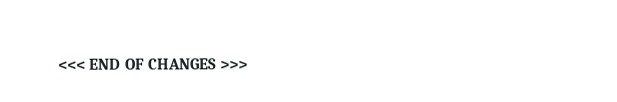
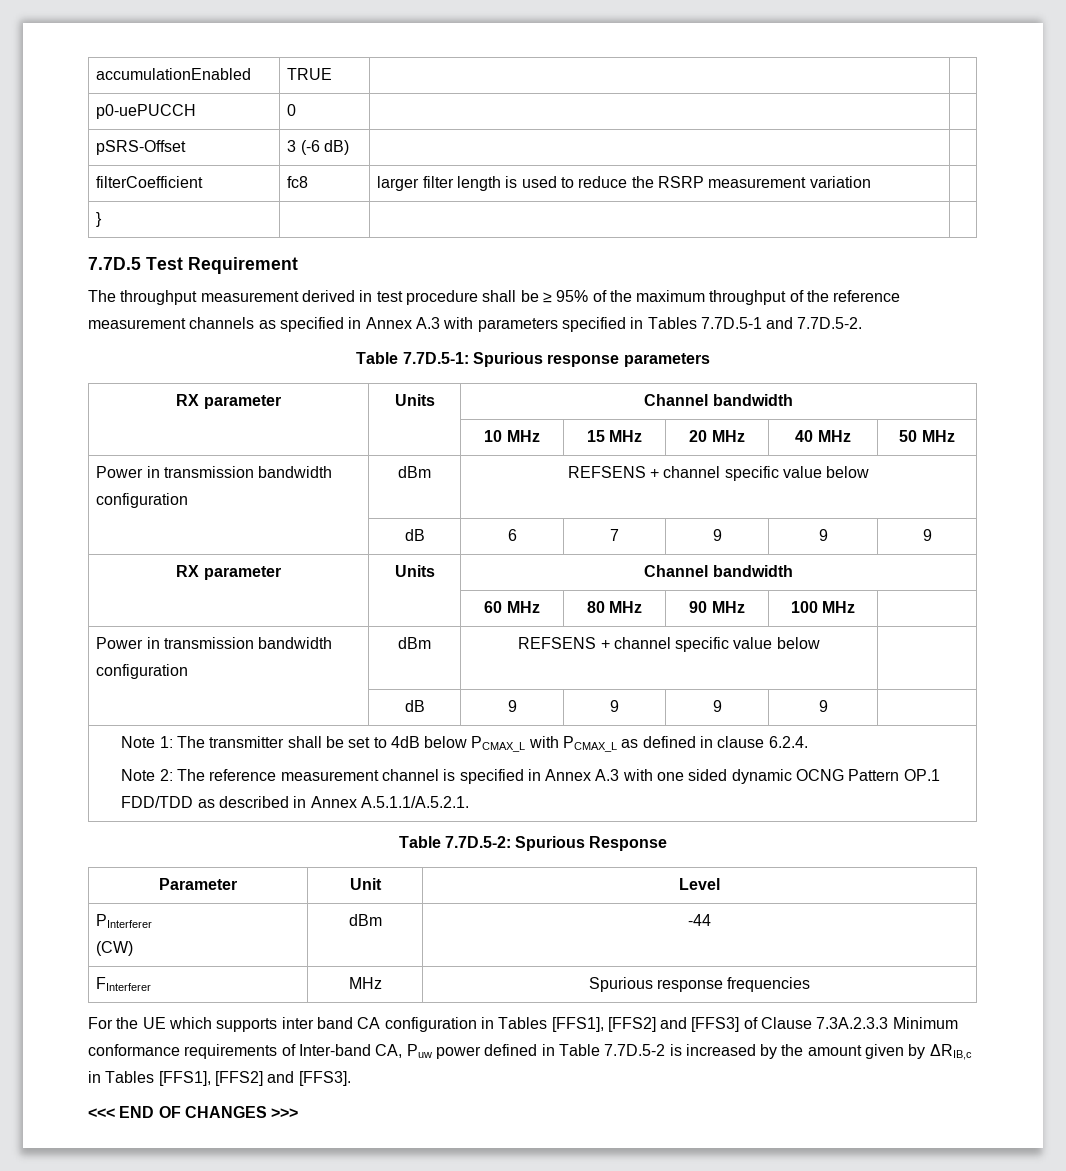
(58, 65) none -> [96,68,252,80] [287,68,333,80] [96,104,197,119] [287,104,297,116] [96,140,187,155] [287,140,349,155] [96,176,204,188] [287,176,309,188] [377,176,871,191] [96,212,103,227] [88,257,298,274] [88,290,901,305] [88,317,863,332] [356,352,710,367] [176,394,281,409] [394,394,435,406] [644,394,793,406] [484,430,540,442] [586,430,643,442] [689,430,745,442] [795,430,851,442] [899,430,955,442] [96,466,333,478] [96,493,189,508] [398,466,431,478] [567,466,870,481] [404,529,425,541] [507,529,517,541] [610,529,619,541] [712,529,722,541] [818,529,828,541] [922,529,932,541] [176,565,281,580] [394,565,435,577] [644,565,793,577] [484,601,540,613] [586,601,643,613] [689,601,745,613] [790,601,856,613] [96,637,333,649] [96,664,189,679] [398,637,431,649] [518,637,820,652] [404,700,425,712] [507,700,517,712] [610,700,619,712] [712,700,722,712] [818,700,828,712] [121,736,808,752] [121,769,940,784] [121,796,469,808] [398,836,668,851] [159,878,237,890] [349,878,382,890] [679,878,720,890] [96,914,153,928] [96,941,134,956] [348,914,382,926] [688,914,711,926] [96,977,152,991] [348,977,382,989] [588,977,811,992] [88,1017,958,1032] [88,1044,972,1060] [88,1071,351,1086] accumulationEnabled | TRUE | | // p0-uePUCCH | 0 | | // pSRS-Offset | 3 (-6 dB) | | // filterCoefficient | fc8 | larger filter length is used to reduce the RSRP measurement variation | // } | | | // 7.7D.5 Test Requirement // The throughput measurement derived in test procedure shall be ≥ 95% of the maximum throughput of the reference measurement channels as specified in Annex A.3 with parameters specified in Tables 7.7D.5-1 and 7.7D.5-2. // Table 7.7D.5-1: Spurious response parameters // RX parameter | Units | Channel bandwidth // | | 10 MHz | 15 MHz | 20 MHz | 40 MHz | 50 MHz // Power in transmission bandwidth configuration | dBm | REFSENS + channel specific value below // | dB | 6 | 7 | 9 | 9 | 9 // RX parameter | Units | Channel bandwidth // | | 60 MHz | 80 MHz | 90 MHz | 100 MHz | // Power in transmission bandwidth configuration | dBm | REFSENS + channel specific value below | // | dB | 9 | 9 | 9 | 9 | // Note 1: The transmitter shall be set to 4dB below PCMAX_L with PCMAX_L as defined in clause 6.2.4. // Note 2: The reference measurement channel is specified in Annex A.3 with one sided dynamic OCNG Pattern OP.1 FDD/TDD as described in Annex A.5.1.1/A.5.2.1. // Table 7.7D.5-2: Spurious Response // Parameter | Unit | Level // PInterferer // (CW) | dBm | -44 // FInterferer | MHz | Spurious response frequencies // For the UE which supports inter band CA configuration in Tables [FFS1], [FFS2] and [FFS3] of Clause 7.3A.2.3.3 Minimum conformance requirements of Inter-band CA, Puw power defined in Table 7.7D.5-2 is increased by the amount given by ΔRIB,c in Tables [FFS1], [FFS2] and [FFS3]. //

